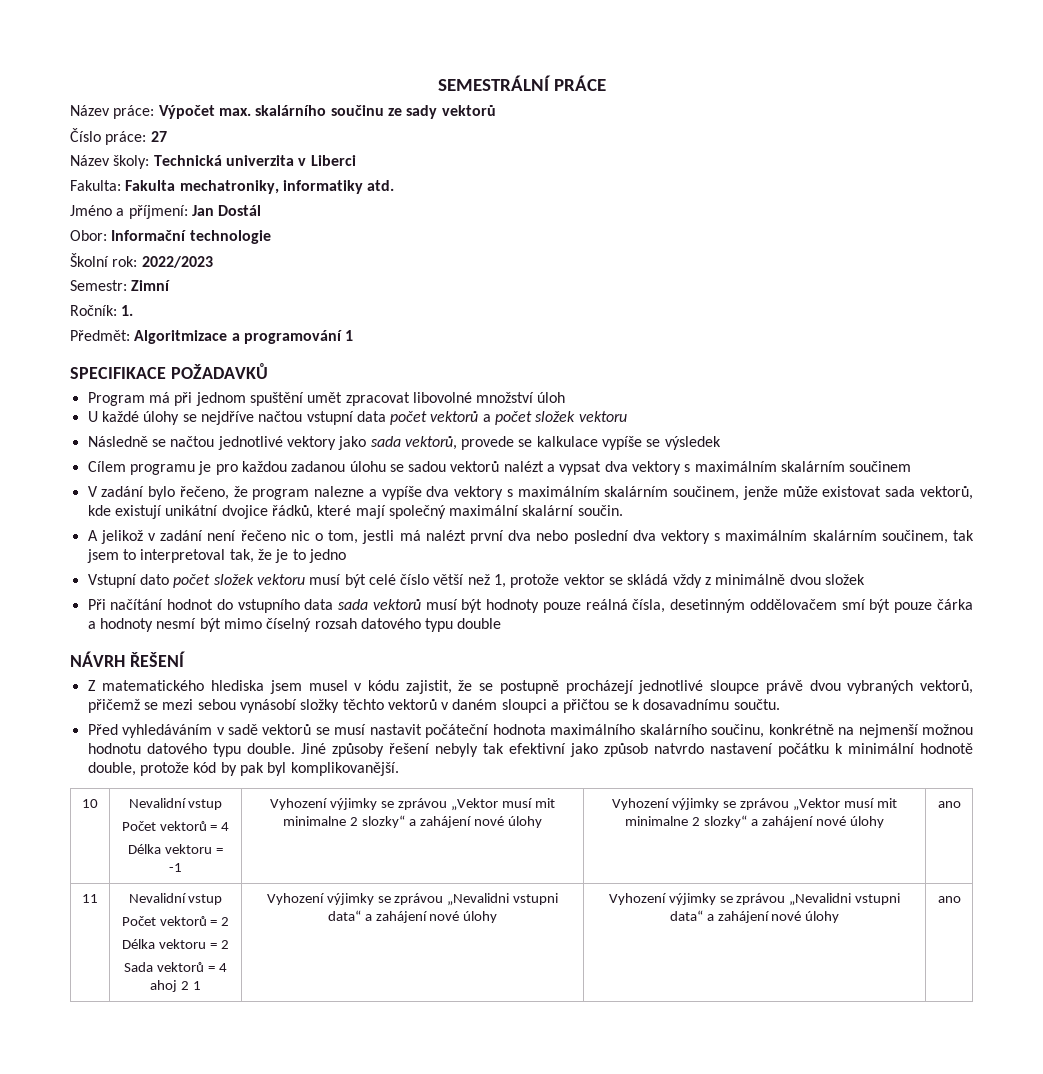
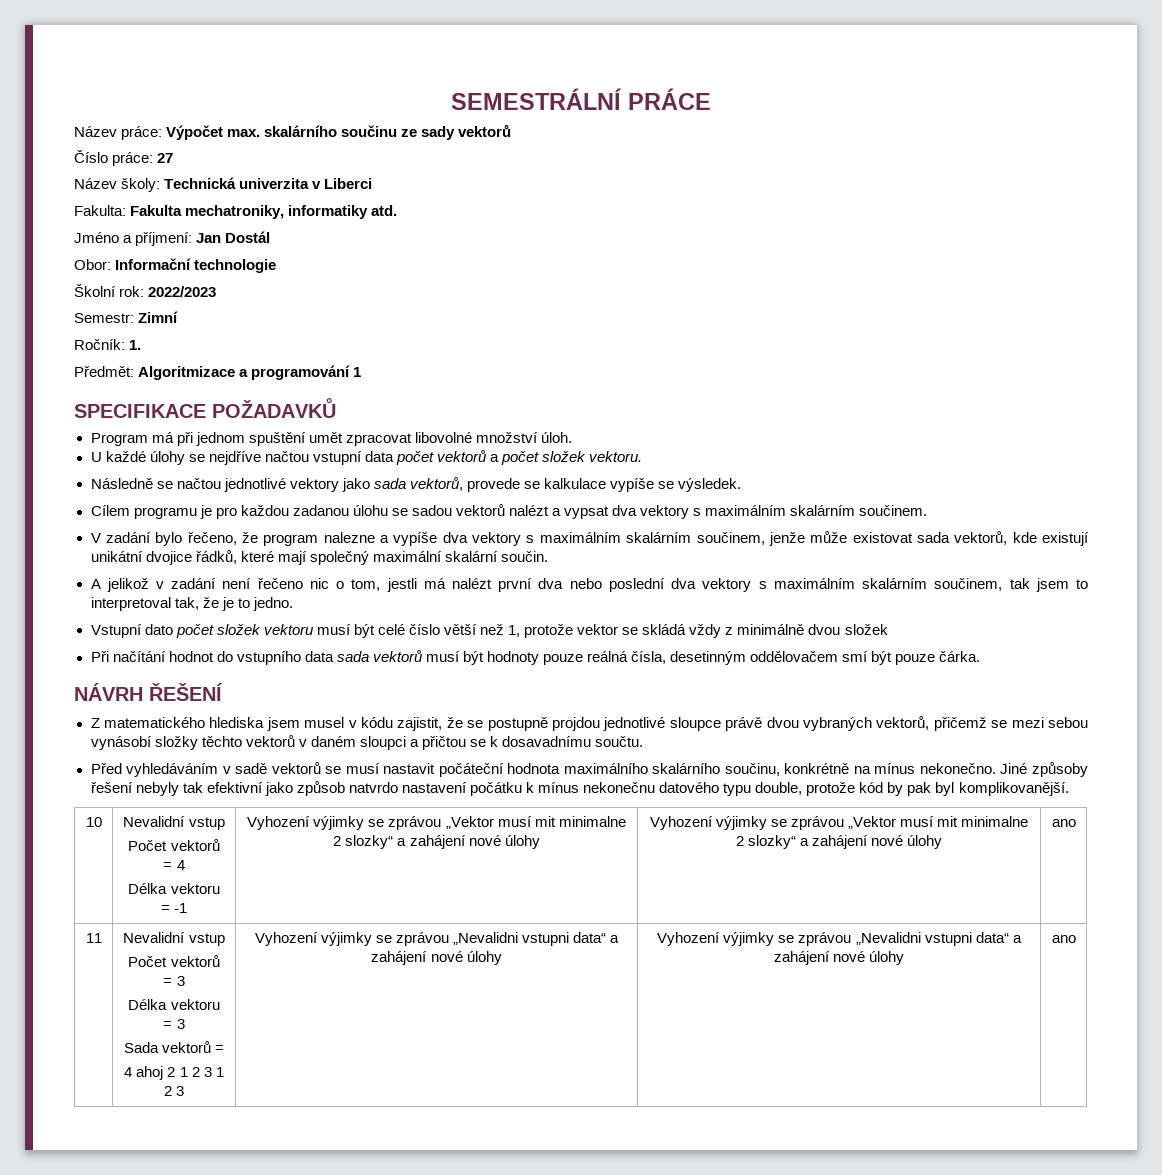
[537,392,566,403] úloh -> [540,432,572,443] úloh.
[578,411,627,422] vektoru -> [589,451,643,462] vektoru.
[664,436,721,450] výsledek -> [678,478,742,492] výsledek.
[849,461,912,472] součinem -> [859,505,928,516] součinem.
[308,549,346,563] jedno -> [252,597,293,611] jedno.
[937,599,973,610] [87,618,502,632] čárka a hodnoty nesmí být mimo číselný rozsah datového typu double -> [939,651,981,662] čárka.
[565,680,634,694] procházejí -> [551,717,600,731] projdou
[858,724,973,738] [87,743,295,757] nejmenší možnou hodnotu datového typu double. -> [874,763,996,774] mínus nekonečno.
[847,743,973,754] minimální hodnotě -> [538,782,752,796] mínus nekonečnu datového typu
[221,917,230,926] [122,939,229,949] 2 // Délka vektoru = 2 -> [176,976,185,986] [128,999,220,1010] [163,1019,185,1029] 3 // Délka vektoru = 3
(215, 969) none -> (225, 1049) //
(201, 985) none -> [191,1067,224,1077] [163,1086,185,1096] 2 3 1 2 3

